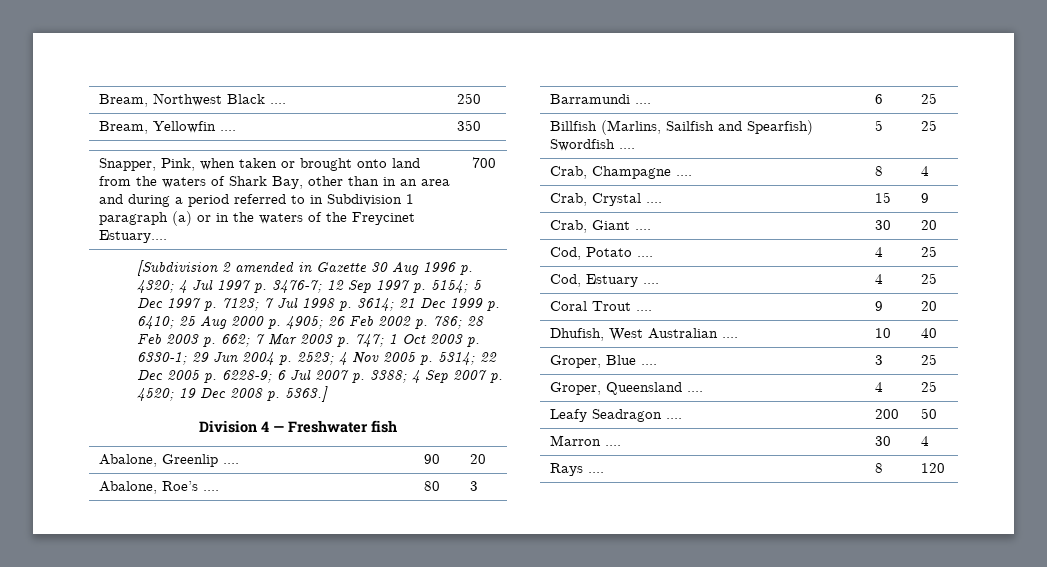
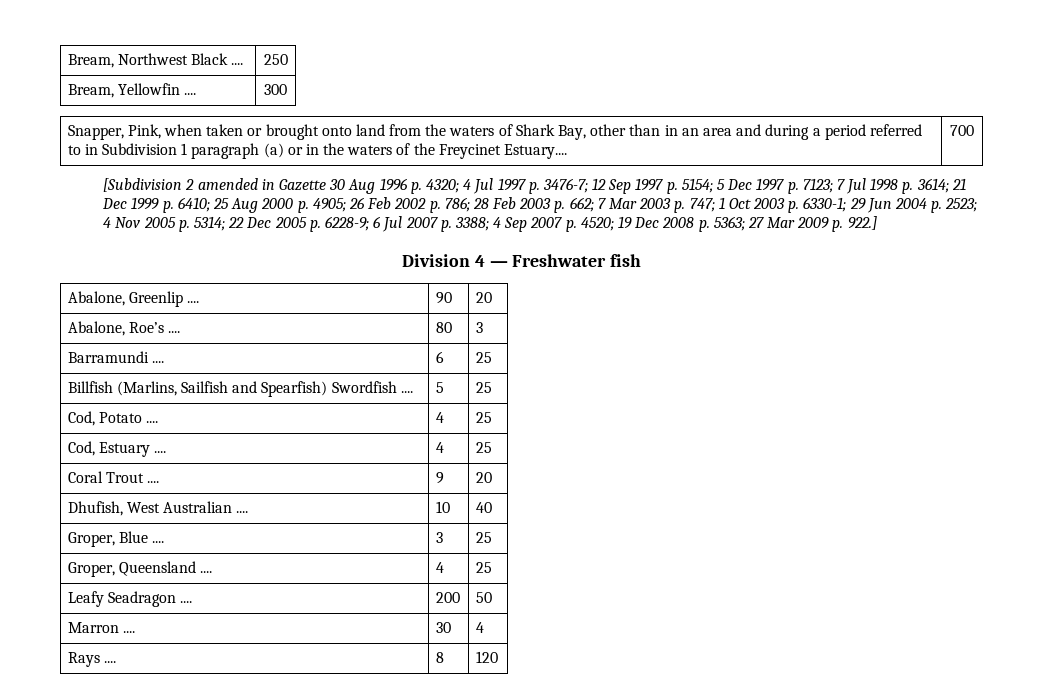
[456,120,481,131] 350 -> [264,84,287,95] 300
[284,386,328,402] 5363.] -> [713,216,877,232] 5363; 27 Mar 2009 p. 922.]
[550,166,693,179] [875,166,884,176] [921,166,930,176] [550,193,663,206] [875,192,892,203] [921,193,930,203] [550,220,652,233] [875,220,892,230] [921,220,938,230] // Crab, Champagne .... | 8 | 4 // Crab, Crystal .... | 15 | 9 // Crab, Giant .... | 30 | 20 -> (492, 387) none

